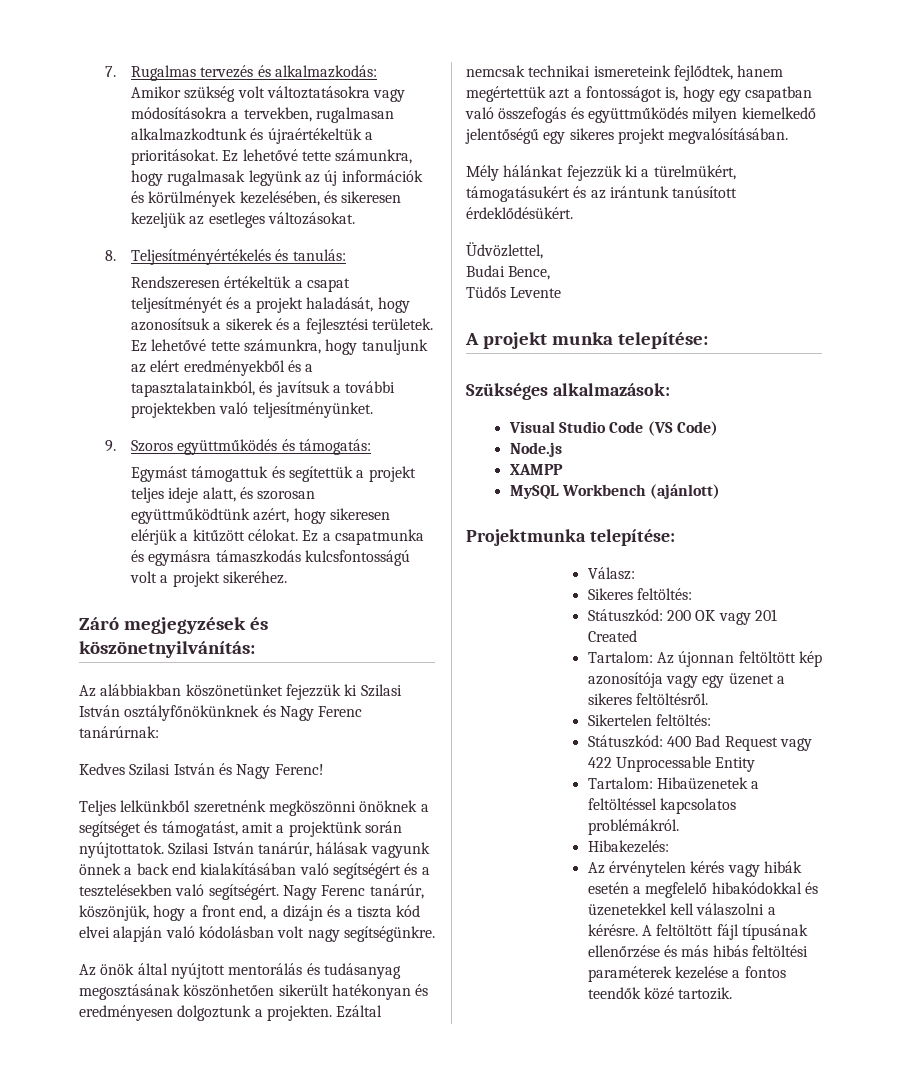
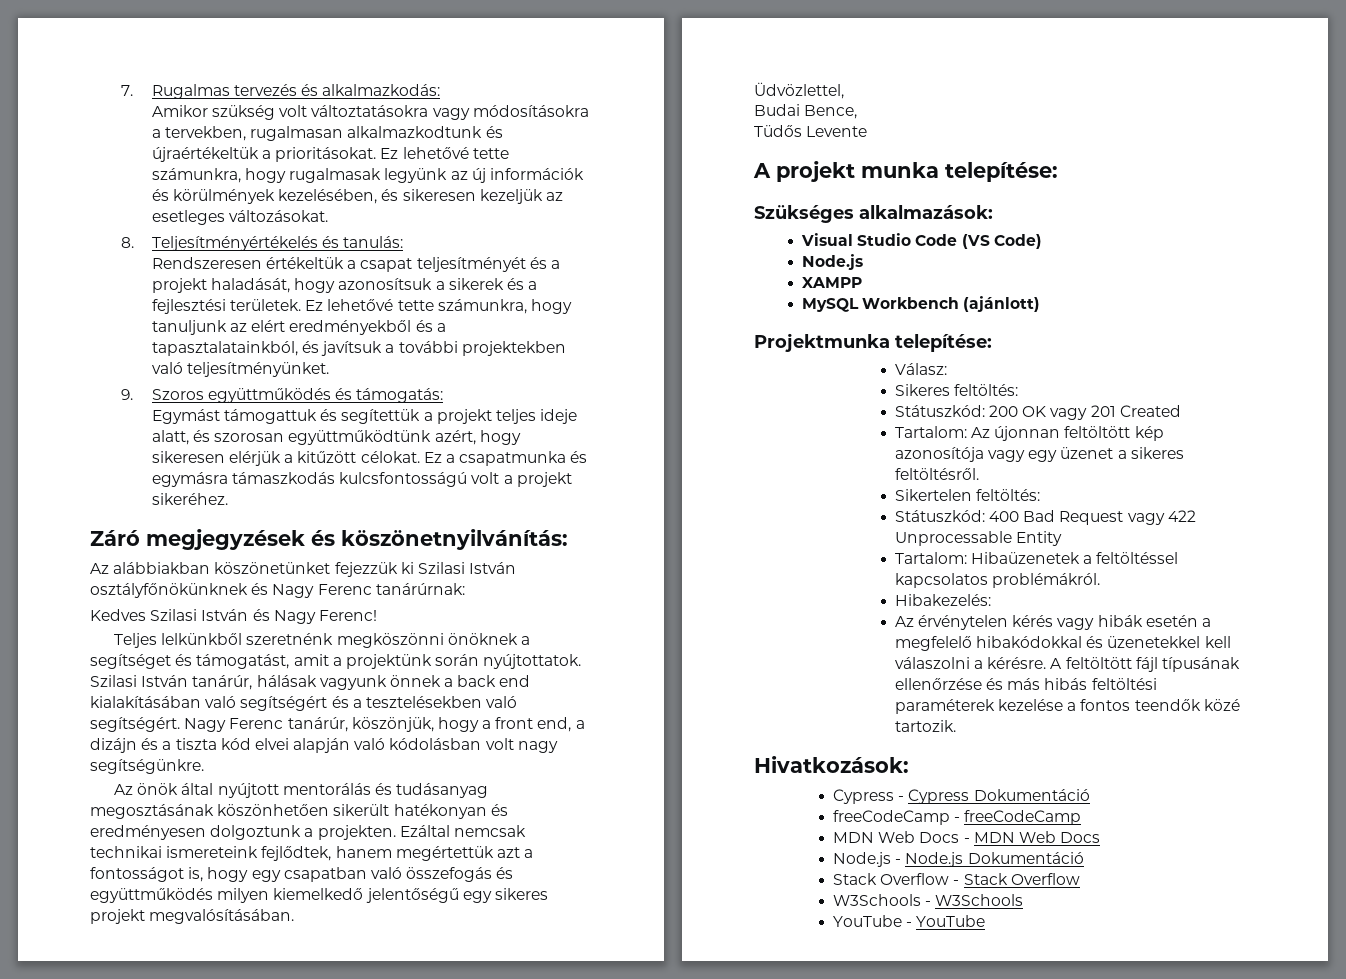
[466,165,736,181] [466,186,738,202] [466,207,573,219] // Mély hálánkat fejezzük ki a türelmükért, támogatásukért és az irántunk tanúsított érdeklődésükért. -> (295, 916) none
(733, 993) none -> [754,756,909,773] [832,789,1090,804] [832,810,1082,825] [832,831,1101,843] [832,852,1084,867] [832,873,1080,885] [832,894,1024,906] [832,915,986,927] // Hivatkozások: // Cypress - Cypress Dokumentáció // freeCodeCamp - freeCodeCamp // MDN Web Docs - MDN Web Docs // Node.js - Node.js Dokumentáció // Stack Overflow - Stack Overflow // W3Schools - W3Schools // YouTube - YouTube

